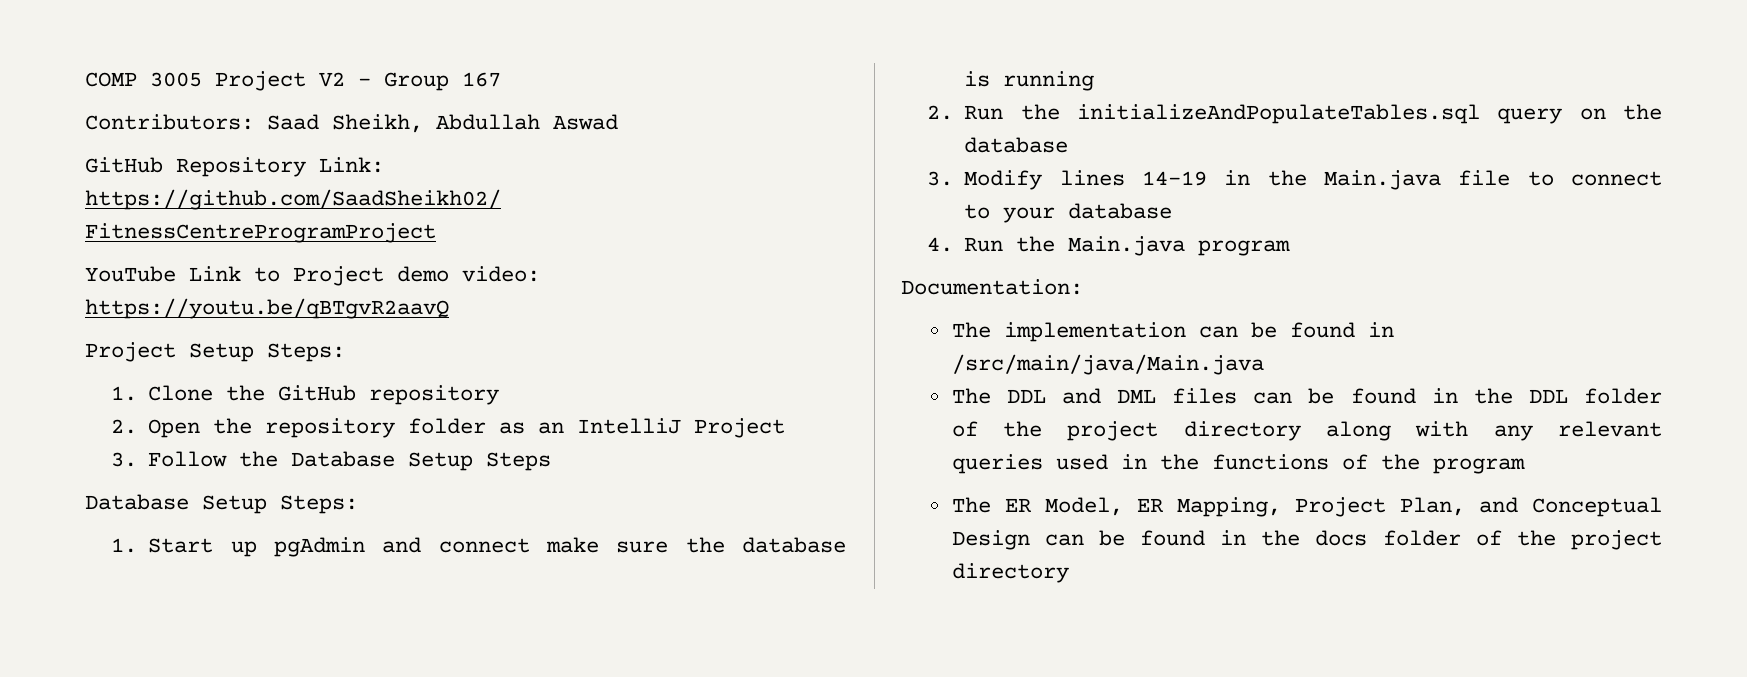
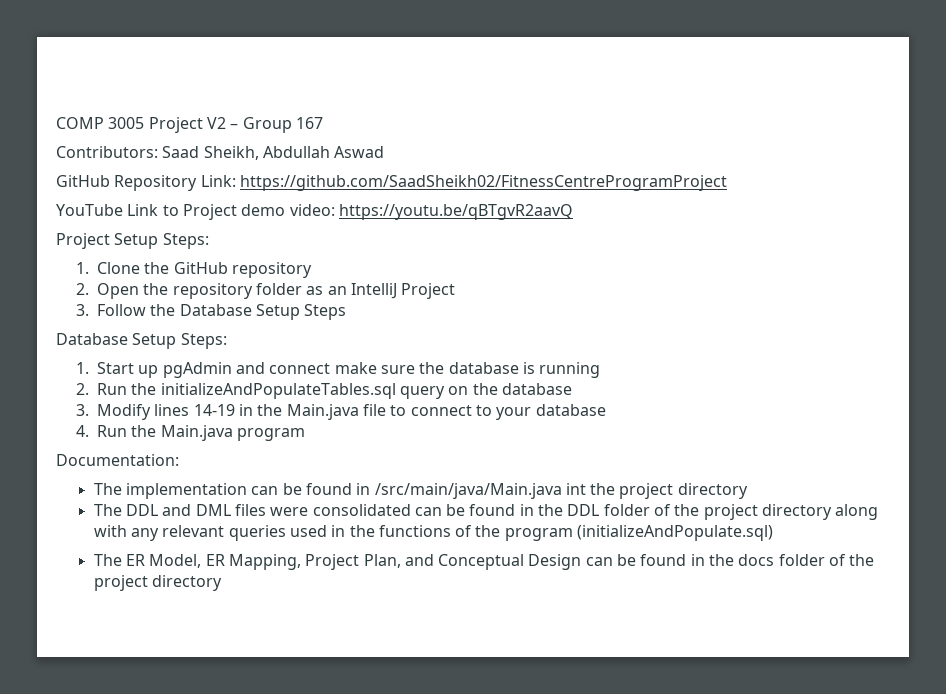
(1264, 364) none -> [565,483,748,499] int the project directory
(1238, 396) none -> [270,504,411,516] were consolidated
(1525, 466) none -> [577,525,774,541] (initializeAndPopulate.sql)

